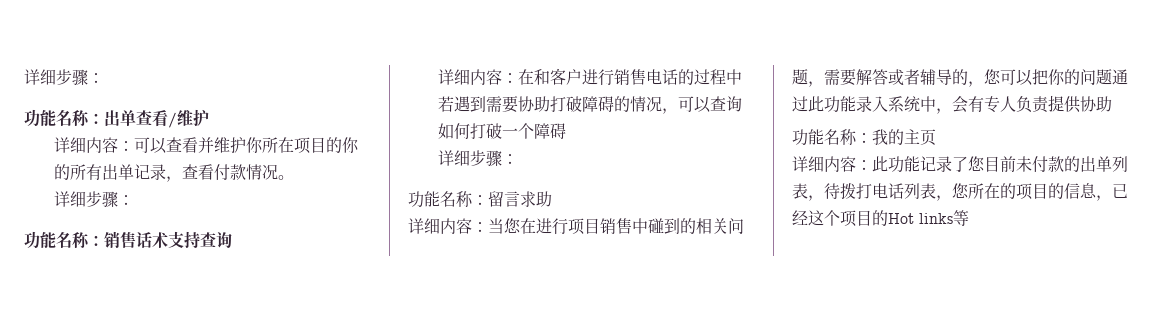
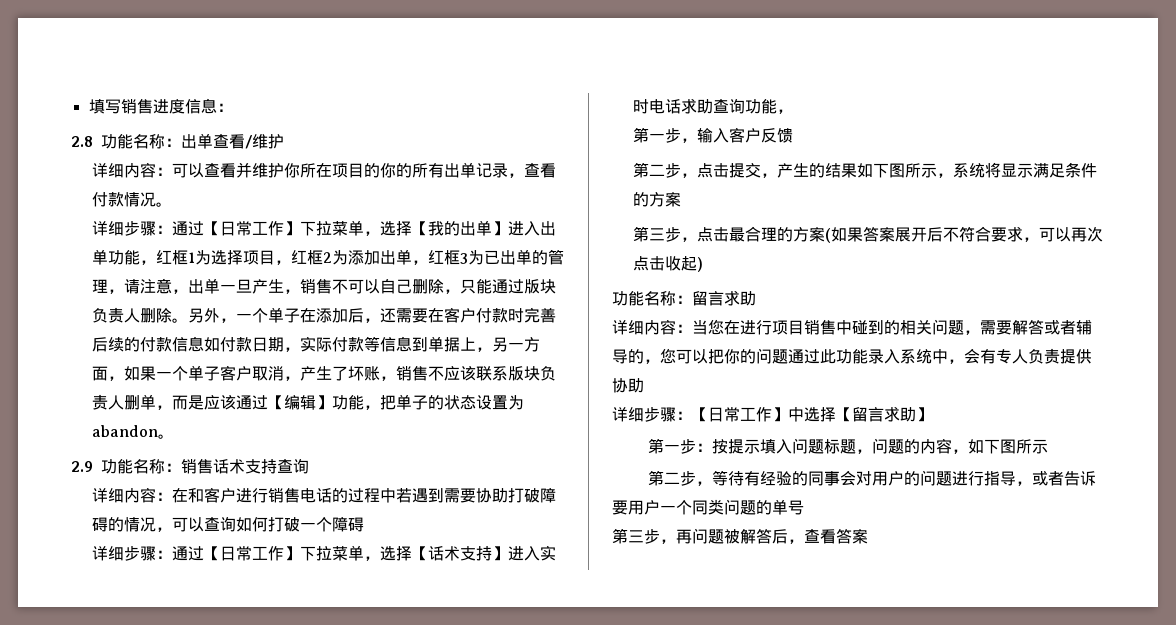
[24,69,104,86] 详细步骤： // -> [88,98,233,114] [71,136,93,147] 填写销售进度信息： // 2.8
(135, 200) // -> [171,220,556,236] [91,249,564,265] [91,278,556,294] [91,307,556,323] [91,336,540,352] [91,365,556,381] [91,394,524,410] [91,425,174,439] [71,461,93,472] 通过【日常工作】下拉菜单，选择【我的出单】进入出单功能，红框1为选择项目，红框2为添加出单，红框3为已出单的管理，请注意，出单一旦产生，销售不可以自己删除，只能通过版块负责人删除。另外，一个单子在添加后，还需要在客户付款时完善后续的付款信息如付款日期，实际付款等信息到单据上，另一方面，如果一个单子客户取消，产生了坏账，销售不应该联系版块负责人删单，而是应该通过【编辑】功能，把单子的状态设置为abandon。 // 2.9
(519, 159) none -> [171,545,556,561] [632,98,793,114] [632,127,793,143] [632,162,1097,178] [632,192,681,207] [632,226,1103,243] [632,256,703,272] 通过【日常工作】下拉菜单，选择【话术支持】进入实时电话求助查询功能， // 第一步，输入客户反馈 // 第二步，点击提交，产生的结果如下图所示，系统将显示满足条件的方案 // 第三步，点击最合理的方案(如果答案展开后不符合要求，可以再次点击收起)
[792,129,936,146] [792,156,1128,173] [792,183,1128,201] [792,210,969,227] 功能名称：我的主页 // 详细内容：此功能记录了您目前未付款的出单列表，待拨打电话列表，您所在的项目的信息，已经这个项目的Hot links等 -> [612,406,932,422] [647,438,1048,454] [647,470,1096,486] [612,499,804,515] [612,528,868,544] 详细步骤：【日常工作】中选择【留言求助】 // 第一步：按提示填入问题标题，问题的内容，如下图所示 // 第二步，等待有经验的同事会对用户的问题进行指导，或者告诉要用户一个同类问题的单号 // 第三步，再问题被解答后，查看答案

